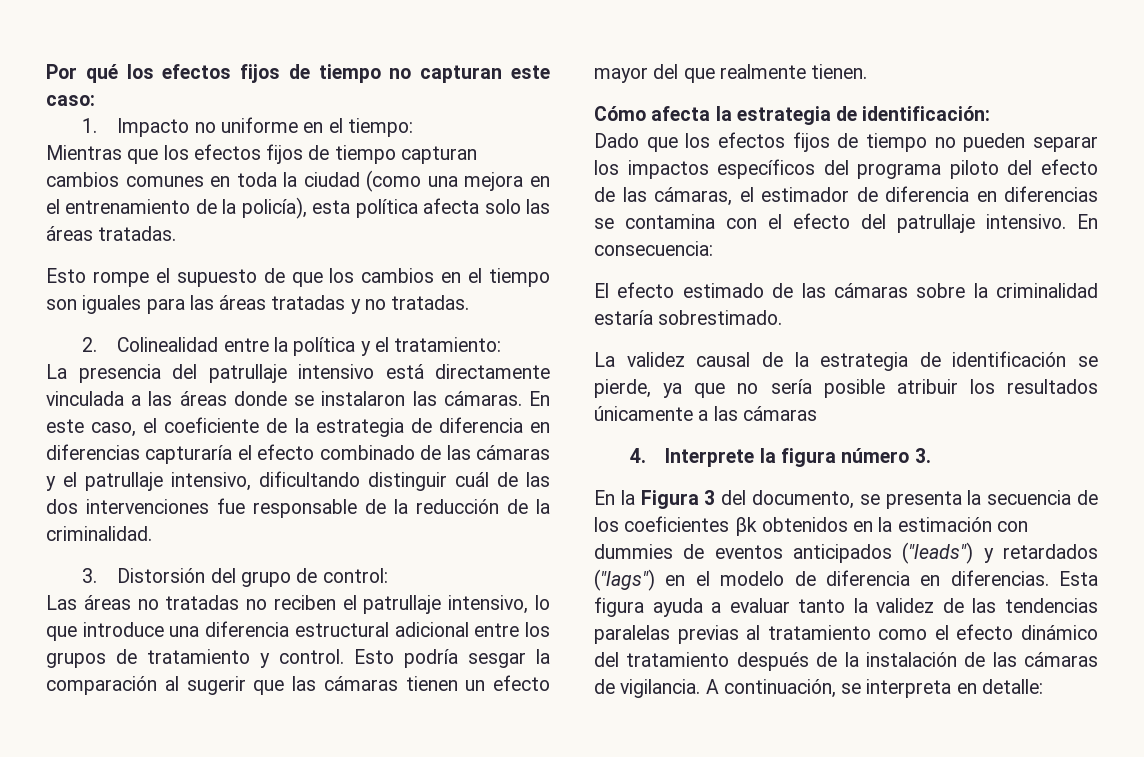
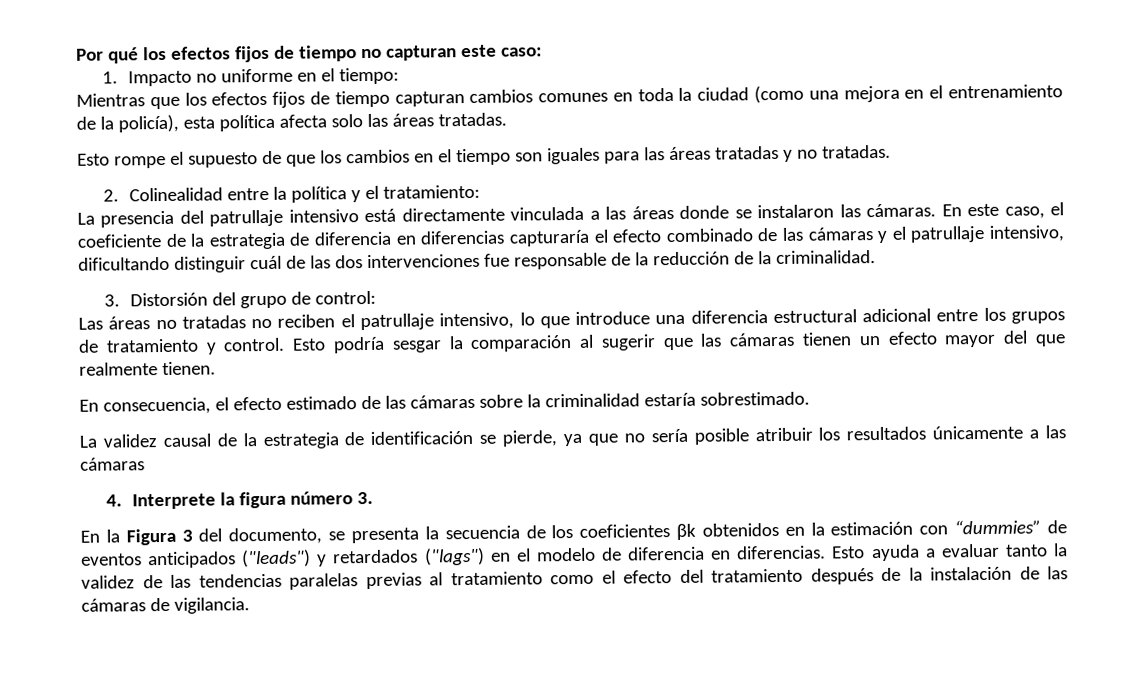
[594,106,991,125] [594,132,1098,152] [594,159,1098,179] [594,186,1098,206] [594,213,1098,233] [594,241,713,256] [594,283,609,298] Cómo afecta la estrategia de identificación: // Dado que los efectos fijos de tiempo no pueden separar los impactos específicos del programa piloto del efecto de las cámaras, el estimador de diferencia en diferencias se contamina con el efecto del patrullaje intensivo. En consecuencia: // El -> [79,397,229,415] En consecuencia, el
[594,544,673,559] dummies -> [954,519,1042,535] “dummies”
[1059,571,1098,586] [594,597,644,617] Esta figura -> [831,546,866,559] Esto
[1020,625,1098,640] dinámico -> (672, 577) none
[705,679,1043,698] A continuación, se interpreta en detalle: -> (250, 605) none

